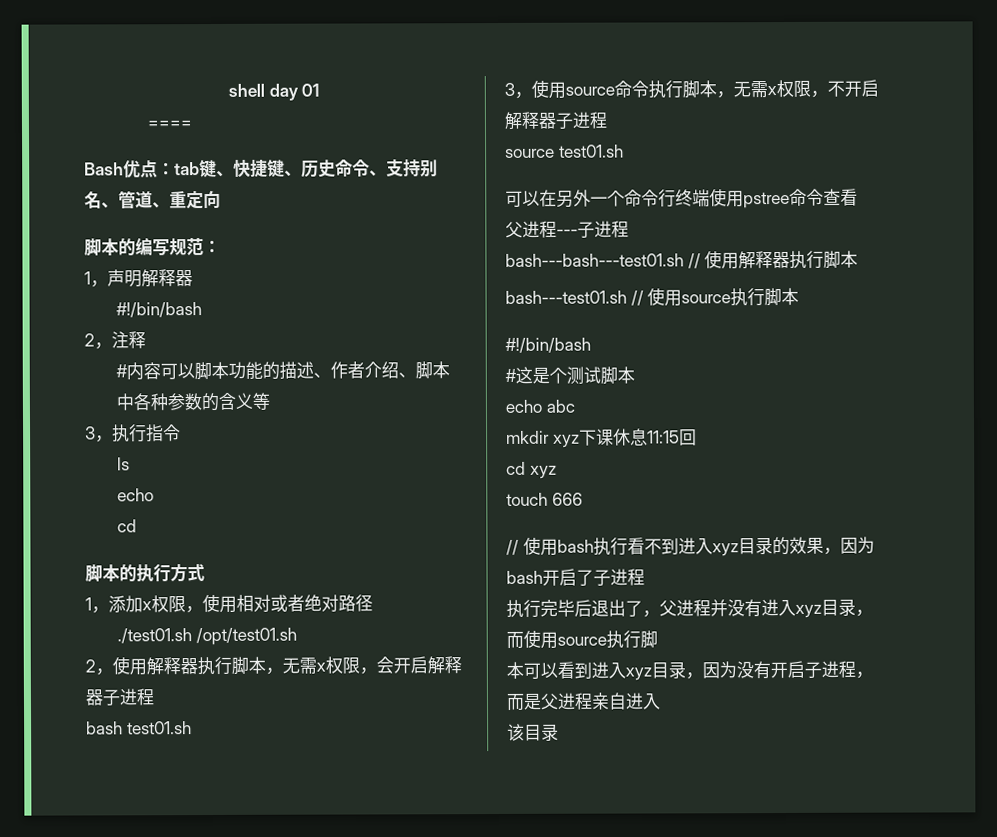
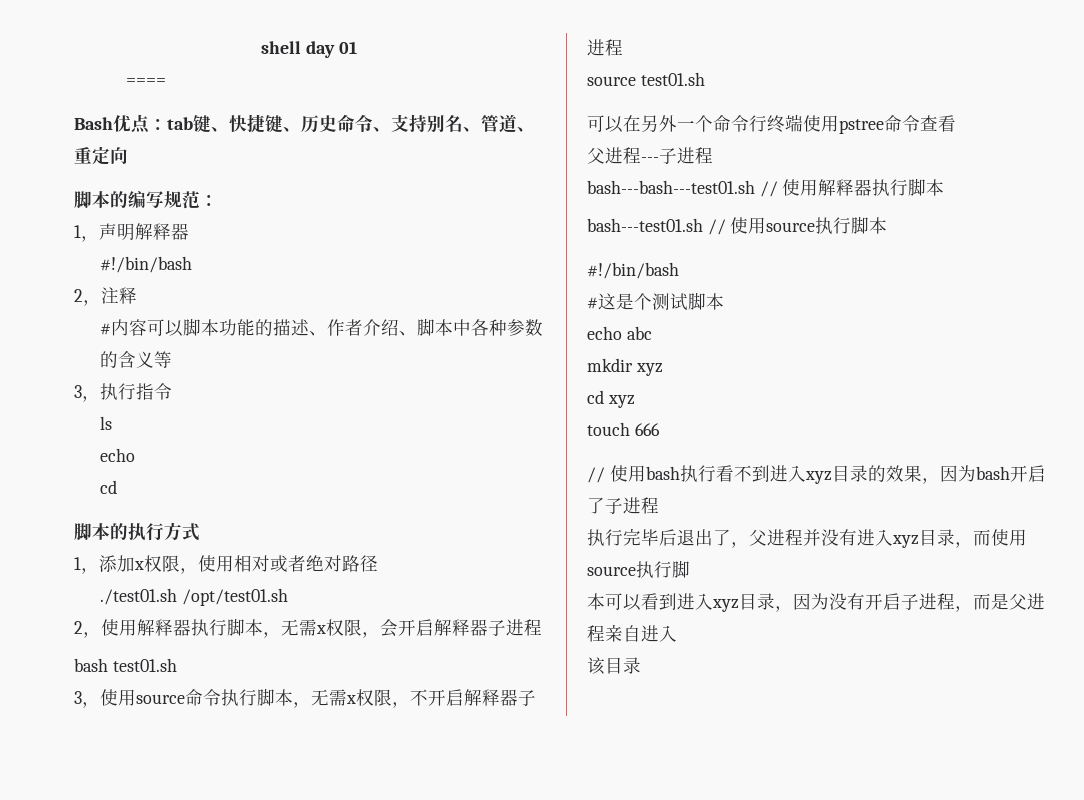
[578,428,697,446] 下课休息11:15回 -> (663, 369) none

